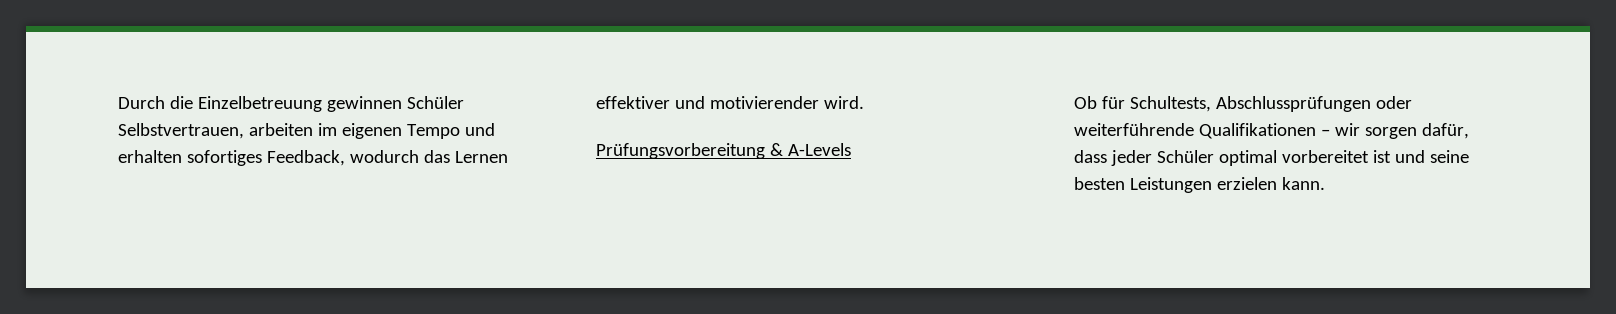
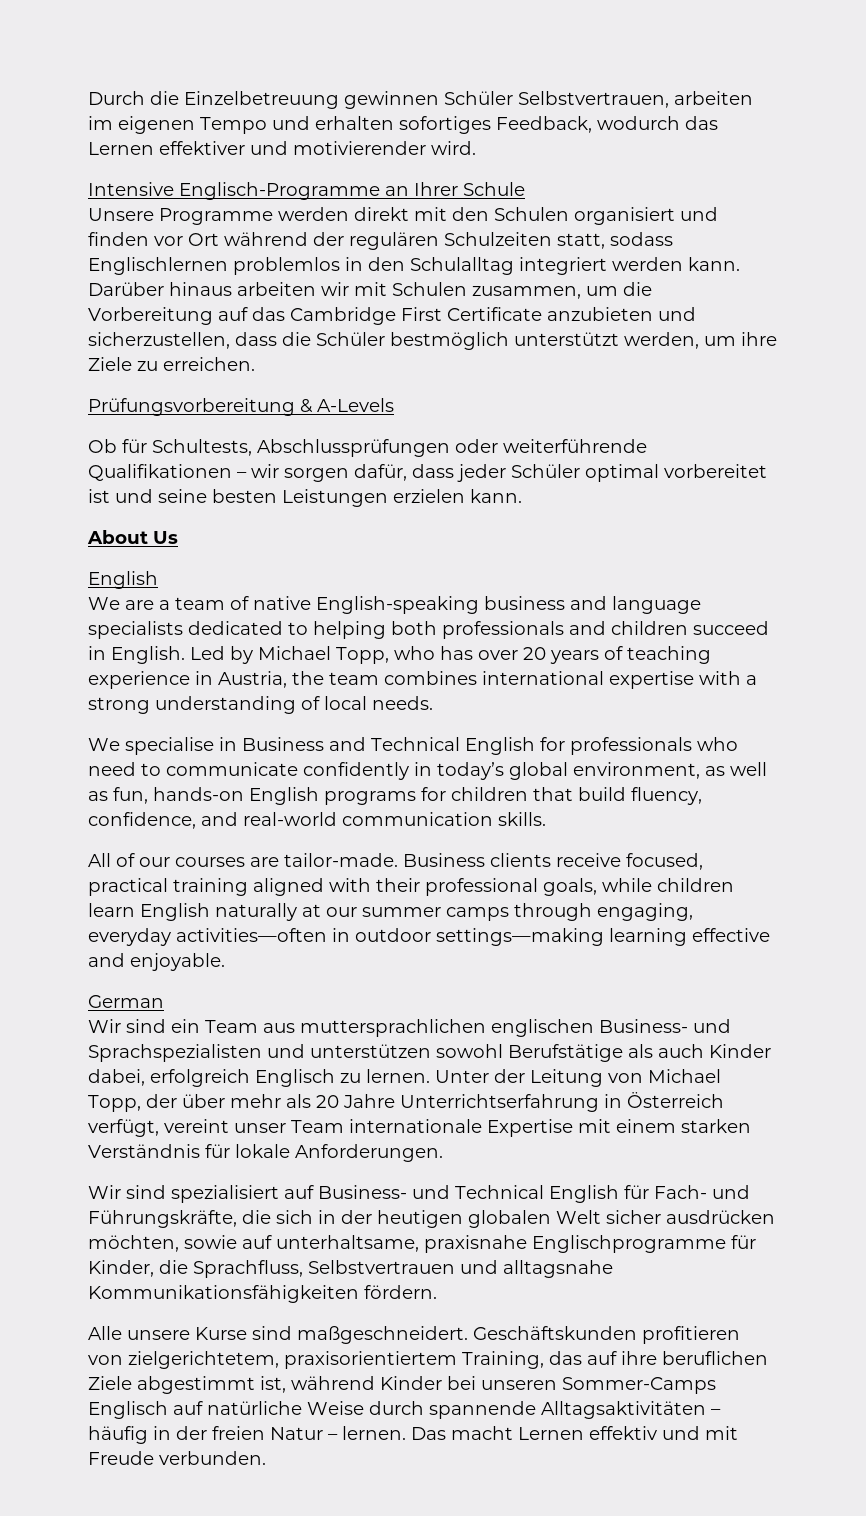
(864, 102) none -> [88,182,525,200] [88,207,718,225] [88,232,673,250] [88,257,740,275] [88,282,652,299] [88,307,696,325] [88,332,777,350] [88,357,255,371] // Intensive Englisch-Programme an Ihrer Schule // Unsere Programme werden direkt mit den Schulen organisiert und finden vor Ort während der regulären Schulzeiten statt, sodass Englischlernen problemlos in den Schulalltag integriert werden kann. Darüber hinaus arbeiten wir mit Schulen zusammen, um die Vorbereitung auf das Cambridge First Certificate anzubieten und sicherzustellen, dass die Schüler bestmöglich unterstützt werden, um ihre Ziele zu erreichen.
(1325, 183) none -> [87,530,178,544] [88,571,158,589] [88,596,701,614] [88,621,769,639] [88,646,711,664] [88,671,757,689] [88,696,433,714] [88,737,738,755] [88,762,767,780] [88,787,702,805] [88,812,546,829] [88,853,703,870] [88,878,734,896] [88,903,693,921] [88,928,770,946] [88,953,225,971] [88,995,164,1008] [88,1019,731,1037] [88,1044,771,1062] [88,1069,721,1087] [88,1092,724,1112] [88,1119,751,1137] [88,1144,443,1162] [88,1185,750,1203] [88,1210,775,1228] [88,1235,756,1253] [88,1260,613,1278] [88,1285,437,1303] [88,1326,740,1344] [88,1351,768,1369] [88,1376,716,1394] [88,1401,721,1419] [88,1426,738,1444] [88,1451,266,1465] // About Us // English // We are a team of native English-speaking business and language specialists dedicated to helping both professionals and children succeed in English. Led by Michael Topp, who has over 20 years of teaching experience in Austria, the team combines international expertise with a strong understanding of local needs. // We specialise in Business and Technical English for professionals who need to communicate confidently in today’s global environment, as well as fun, hands-on English programs for children that build fluency, confidence, and real-world communication skills. // All of our courses are tailor-made. Business clients receive focused, practical training aligned with their professional goals, while children learn English naturally at our summer camps through engaging, everyday activities—often in outdoor settings—making learning effective and enjoyable. // German // Wir sind ein Team aus muttersprachlichen englischen Business- und Sprachspezialisten und unterstützen sowohl Berufstätige als auch Kinder dabei, erfolgreich Englisch zu lernen. Unter der Leitung von Michael Topp, der über mehr als 20 Jahre Unterrichtserfahrung in Österreich verfügt, vereint unser Team internationale Expertise mit einem starken Verständnis für lokale Anforderungen. // Wir sind spezialisiert auf Business- und Technical English für Fach- und Führungskräfte, die sich in der heutigen globalen Welt sicher ausdrücken möchten, sowie auf unterhaltsame, praxisnahe Englischprogramme für Kinder, die Sprachfluss, Selbstvertrauen und alltagsnahe Kommunikationsfähigkeiten fördern. // Alle unsere Kurse sind maßgeschneidert. Geschäftskunden profitieren von zielgerichtetem, praxisorientiertem Training, das auf ihre beruflichen Ziele abgestimmt ist, während Kinder bei unseren Sommer-Camps Englisch auf natürliche Weise durch spannende Alltagsaktivitäten – häufig in der freien Natur – lernen. Das macht Lernen effektiv und mit Freude verbunden.

